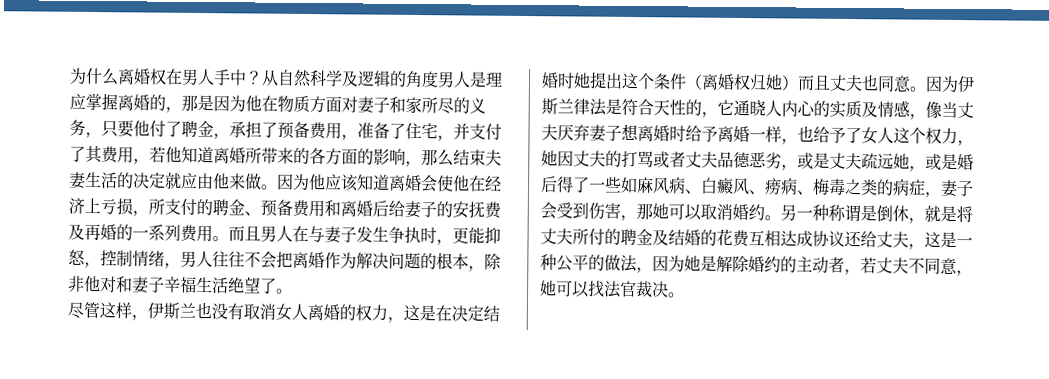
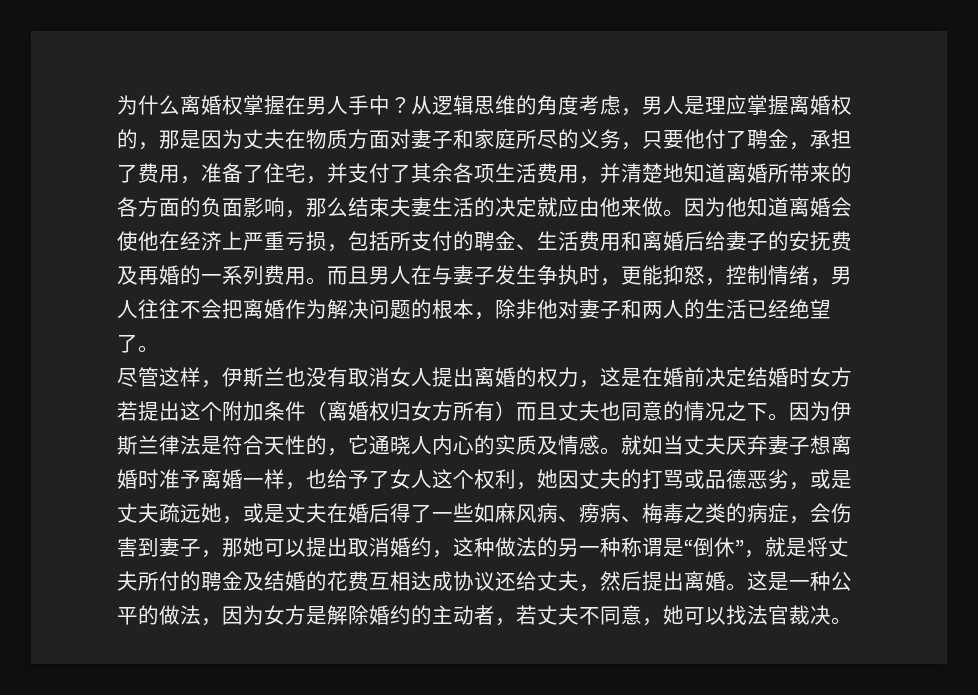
(167, 76) none -> [243,95,285,115] 掌握
[277,69,439,88] 自然科学及逻辑的角度 -> [432,95,642,116] 逻辑思维的角度考虑，
(150, 102) none -> [831,95,852,115] 权
[245,95,262,112] 他 -> [243,129,285,149] 丈夫
(422, 105) none -> [495,129,516,149] 庭
[277,121,310,139] 预备 -> (138, 173) none
[101,146,182,165] 费用，若他 -> [432,163,684,184] 余各项生活费用，并清楚地
(374, 156) none -> [201,197,243,217] 负面
[324,174,359,192] 应该 -> (747, 207) none
[100,198,149,217] 亏损， -> [243,231,390,252] 严重亏损，包括
[260,199,293,217] 预备 -> [537,231,579,251] 生活
[116,276,229,294] 和妻子辛福生活 -> [579,299,789,319] 妻子和两人的生活已经
(308, 312) none -> [432,367,474,387] 提出
(452, 313) none -> [663,367,705,387] 婚前
[573,72,591,89] 她 -> [810,367,852,387] [117,401,138,421] 女方若
(655, 81) none -> [222,401,264,421] 附加
[765,74,783,91] 她 -> [411,401,495,421] 女方所有
(912, 84) none -> [663,401,768,421] 的情况之下
[909,101,942,120] ，像 -> [600,435,663,455] 。就如
[685,125,702,142] 给 -> [159,469,180,489] 准
[941,127,958,145] 力 -> [495,469,516,489] 利
[669,151,718,168] 者丈夫 -> (705, 479) none
(958, 162) none -> [285,503,348,523] 丈夫在
[700,177,766,196] 白癜风、 -> (579, 519) none
[940,179,974,198] [540,202,621,220] 妻子会受到伤害 -> [810,503,852,523] [117,537,201,557] 会伤害到妻子
(702, 212) none -> [306,537,348,557] 提出
[764,204,909,223] 。另一种称谓是倒休 -> [432,537,744,558] ，这种做法的另一种称谓是“倒休”
(925, 246) none -> [600,571,747,591] 然后提出离婚。
[684,255,701,272] 她 -> [264,605,306,625] 女方

